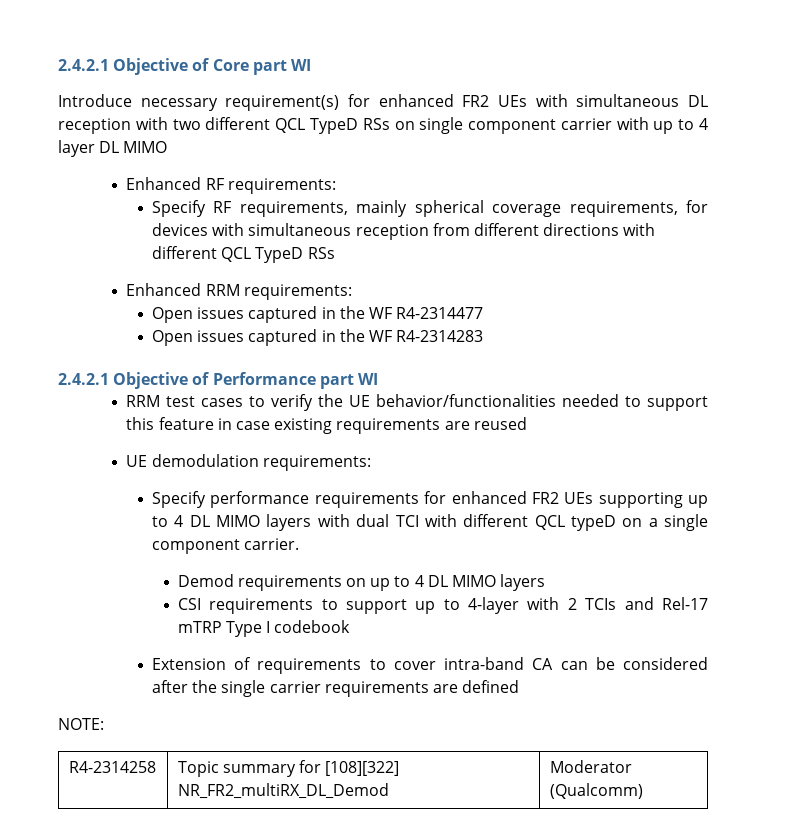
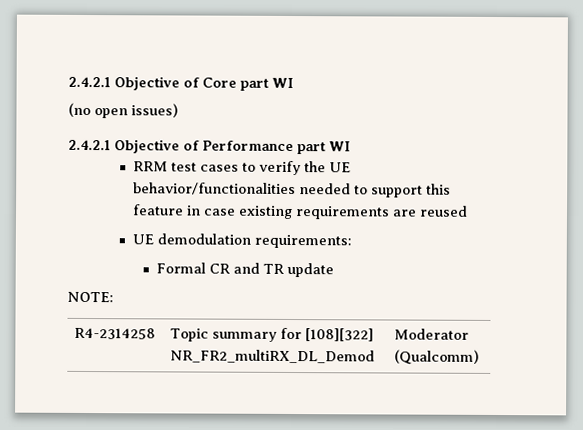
[58,94,709,111] [58,117,709,134] [58,140,168,157] [126,177,336,194] [152,200,708,217] [152,223,656,240] [152,246,335,263] [126,283,352,300] [152,306,484,323] [152,329,484,346] Introduce necessary requirement(s) for enhanced FR2 UEs with simultaneous DL reception with two different QCL TypeD RSs on single component carrier with up to 4 layer DL MIMO // Enhanced RF requirements: // Specify RF requirements, mainly spherical coverage requirements, for devices with simultaneous reception from different directions with different QCL TypeD RSs // Enhanced RRM requirements: // Open issues captured in the WF R4-2314477 // Open issues captured in the WF R4-2314283 -> [68,102,178,119] (no open issues)
[152,491,708,508] [152,514,708,531] [152,538,300,554] [177,574,546,591] [177,597,708,614] [177,620,351,637] [152,657,708,674] [152,680,520,697] Specify performance requirements for enhanced FR2 UEs supporting up to 4 DL MIMO layers with dual TCI with different QCL typeD on a single component carrier. // Demod requirements on up to 4 DL MIMO layers // CSI requirements to support up to 4-layer with 2 TCIs and Rel-17 mTRP Type I codebook // Extension of requirements to cover intra-band CA can be considered after the single carrier requirements are defined -> [156,262,335,278] Formal CR and TR update

